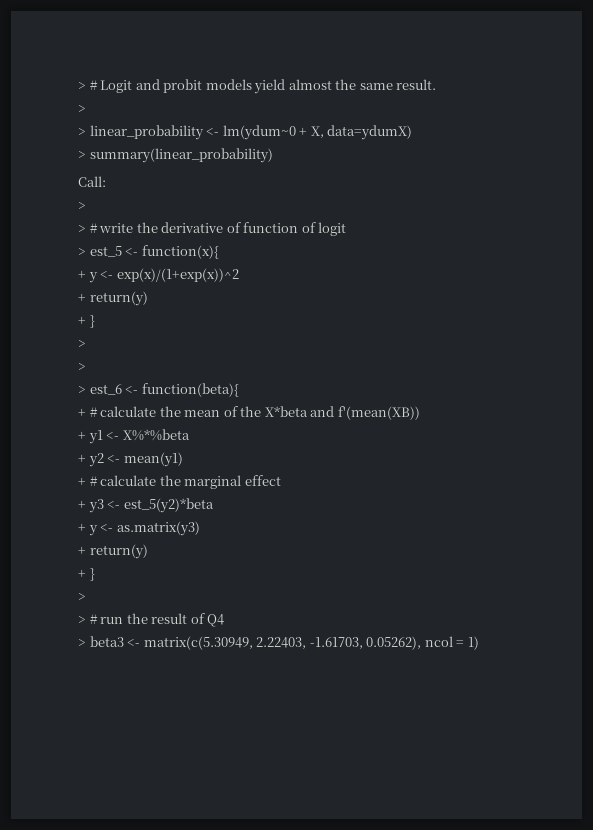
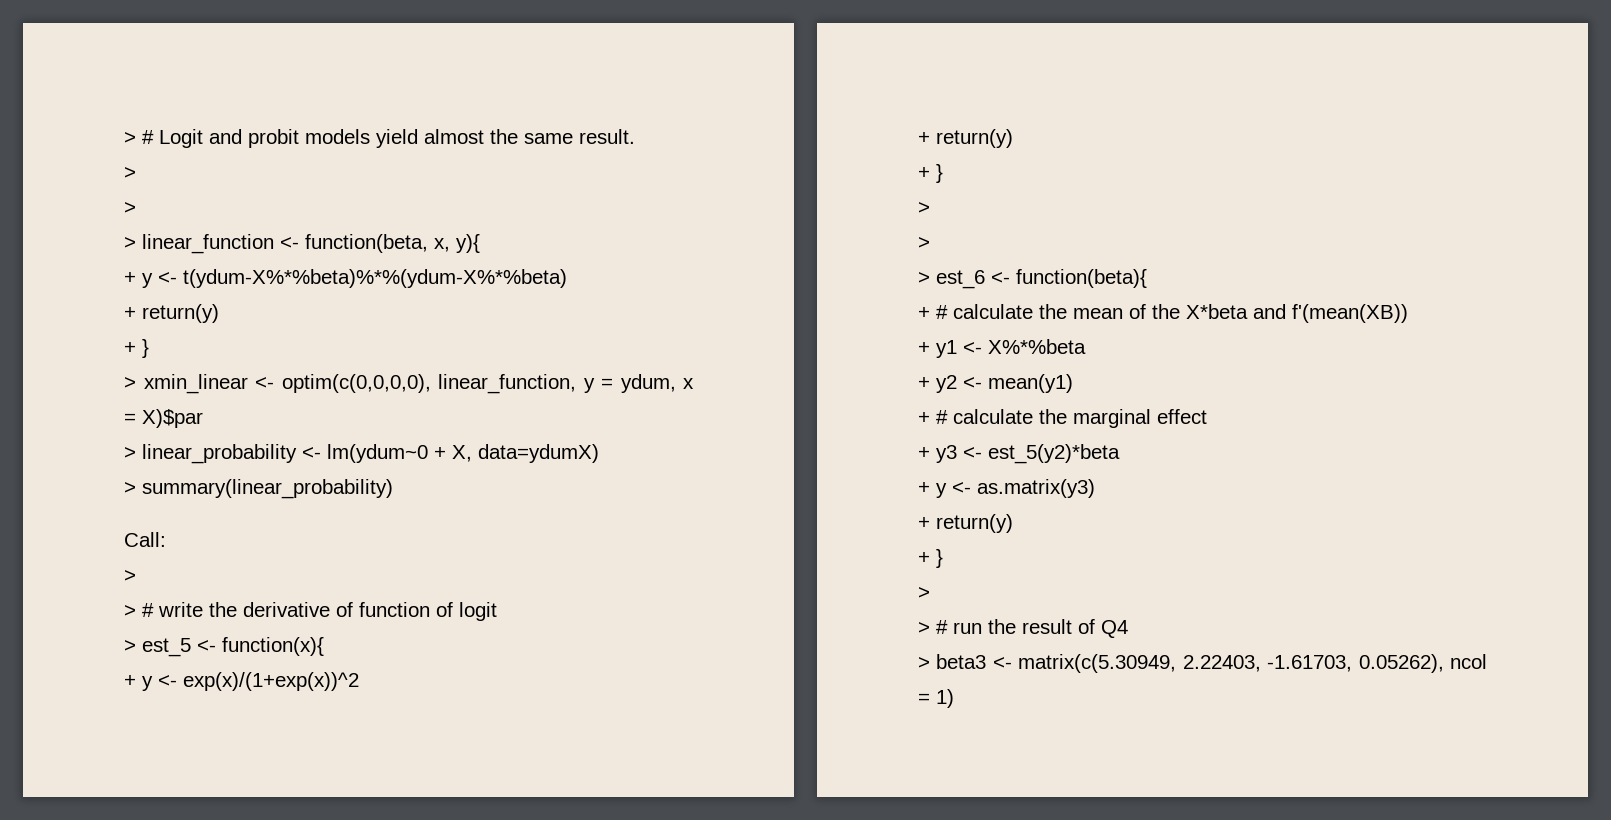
(86, 132) none -> [124,234,480,254] [124,269,567,288] [124,304,219,323] [124,339,149,358] [124,374,694,394] [124,409,203,428] [124,447,136,459] // > linear_function <- function(beta, x, y){ // + y <- t(ydum-X%*%beta)%*%(ydum-X%*%beta) // + return(y) // + } // > xmin_linear <- optim(c(0,0,0,0), linear_function, y = ydum, x = X)$par // >

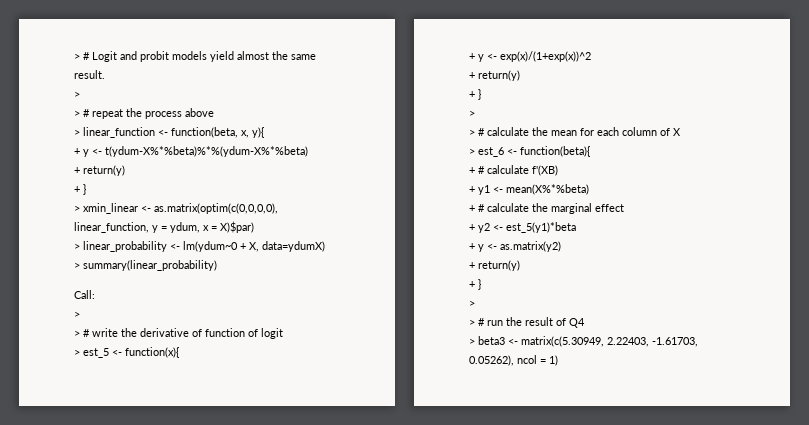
(136, 208) none -> [83,108,214,119] # repeat the process above
[281,374,431,393] optim(c(0,0,0,0), -> [154,203,278,214] as.matrix(optim(c(0,0,0,0),
[142,409,203,428] X)$par -> [220,221,254,233] X)$par)
(930, 243) none -> [478,127,681,136] # calculate the mean for each column of X
[1039,304,1408,323] [918,339,1086,358] [918,374,1073,393] the mean of the X*beta and f'(mean(XB)) // + y1 <- X%*%beta // + y2 <- mean(y1) -> [532,165,558,176] [469,184,589,195] f'(XB) // + y1 <- mean(X%*%beta)
[936,444,1120,464] [918,479,1095,498] y3 <- est_5(y2)*beta // + y <- as.matrix(y3) -> [478,222,576,233] [469,241,561,252] y2 <- est_5(y1)*beta // + y <- as.matrix(y2)

